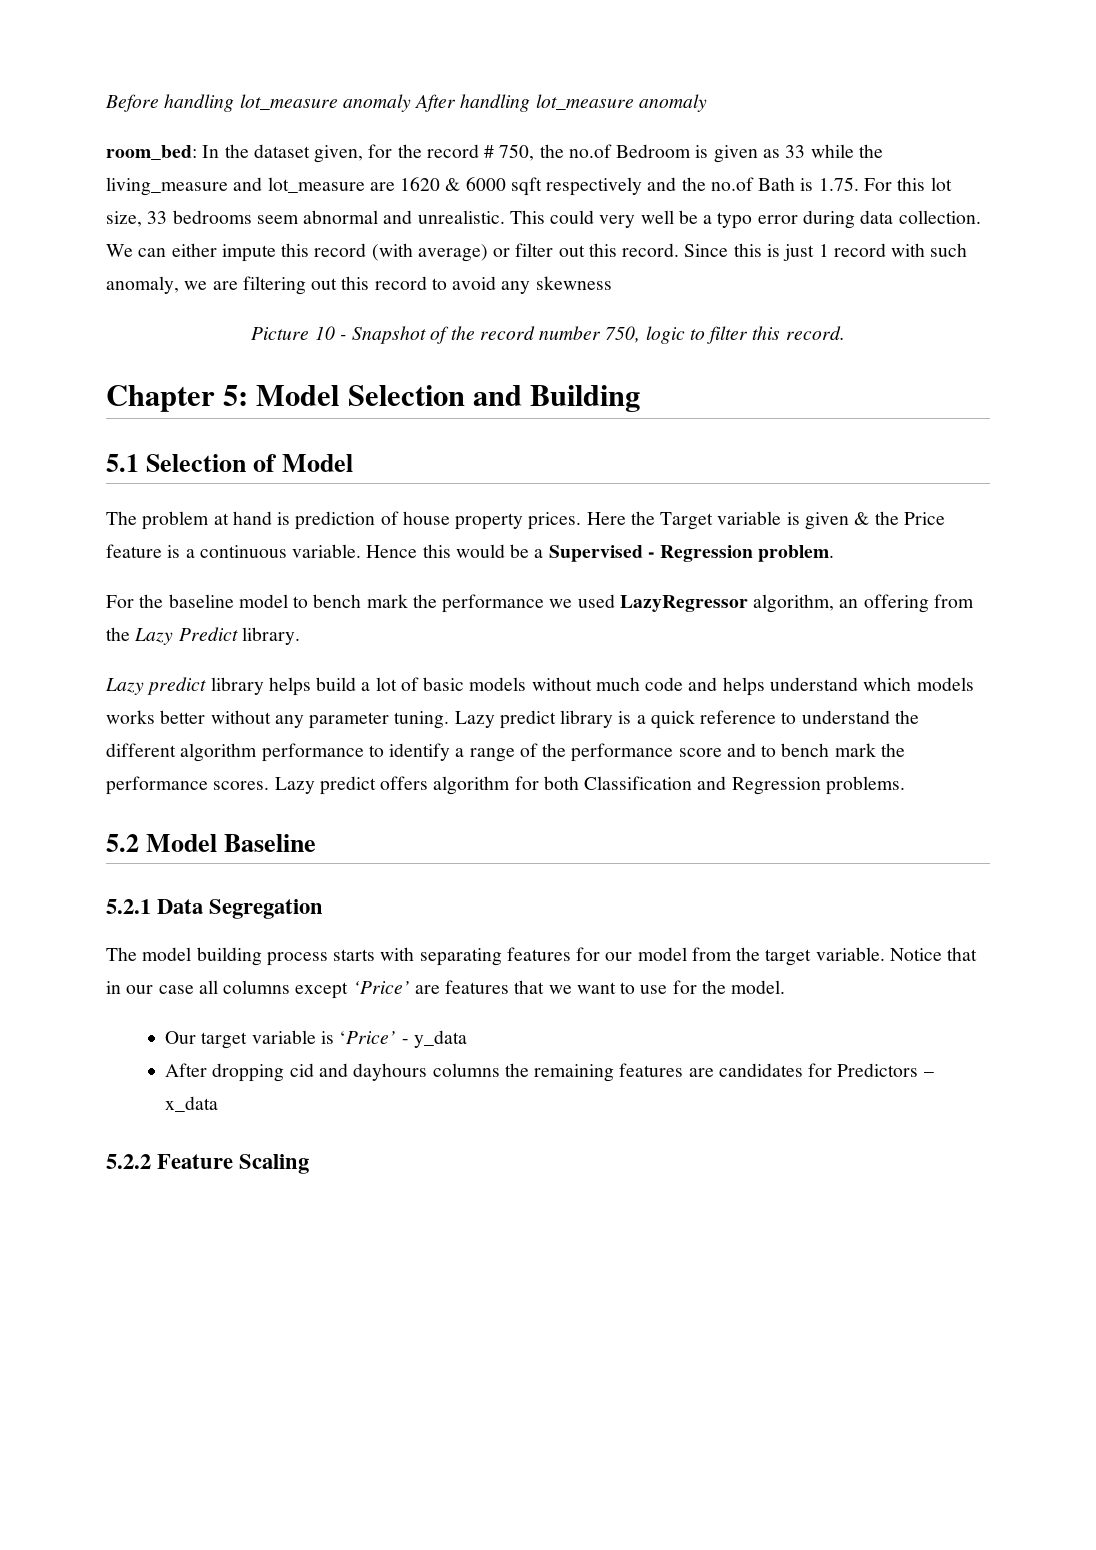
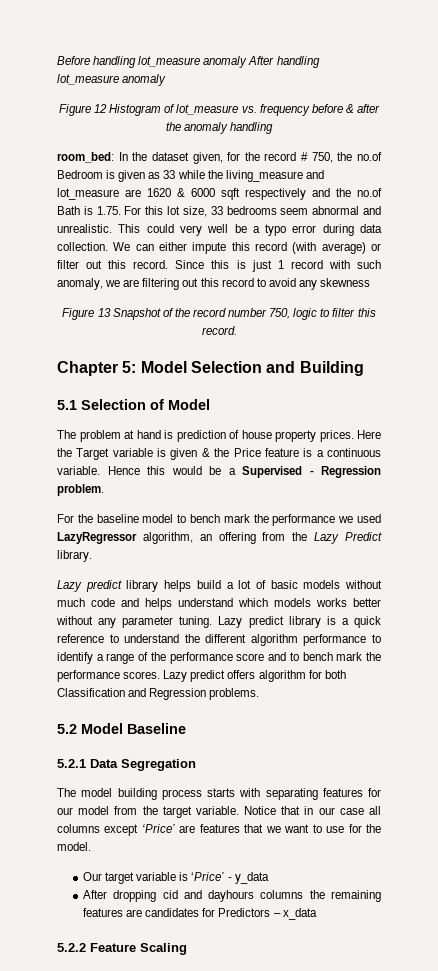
(707, 103) none -> [59,104,380,116] [165,122,274,134] // Figure 12 Histogram of lot_measure vs. frequency before & after the anomaly handling
[251,326,347,340] Picture 10 - -> [62,308,111,320] Figure 13

